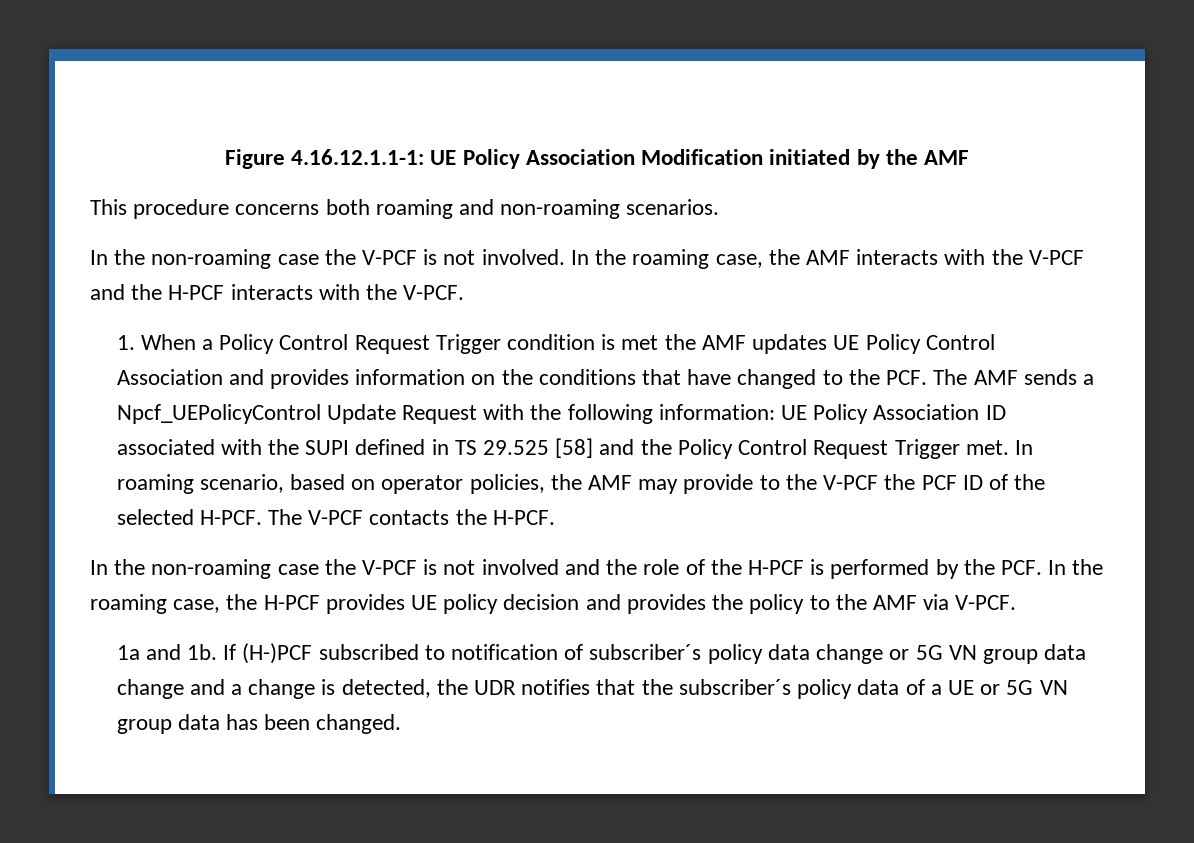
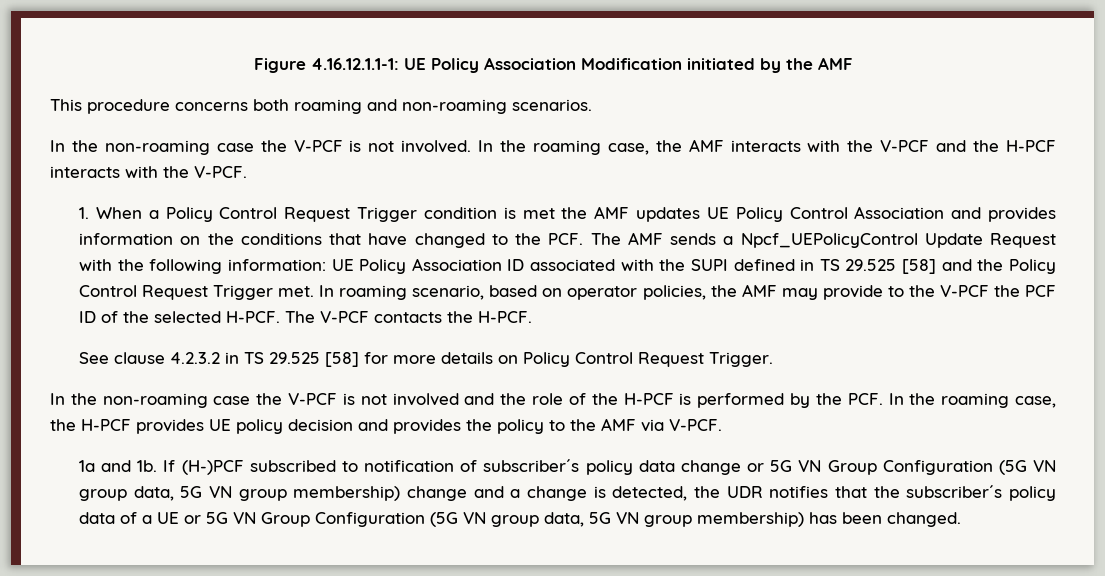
(555, 517) none -> [79,352,774,367] // See clause 4.2.3.2 in TS 29.525 [58] for more details on Policy Control Request Trigger.
[982,644,1087,664] group data -> [827,460,1056,475] [79,486,401,501] Group Configuration (5G VN group data, 5G VN group membership)
[116,714,220,734] group data -> [261,512,805,527] Group Configuration (5G VN group data, 5G VN group membership)

